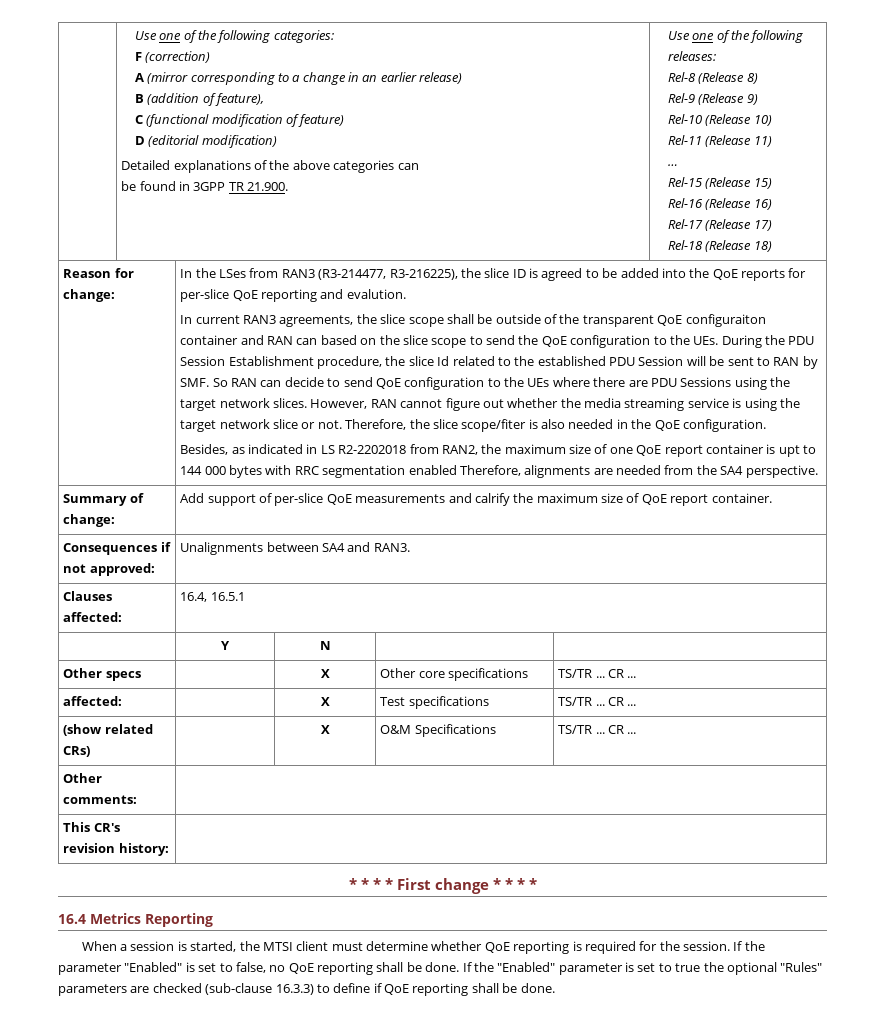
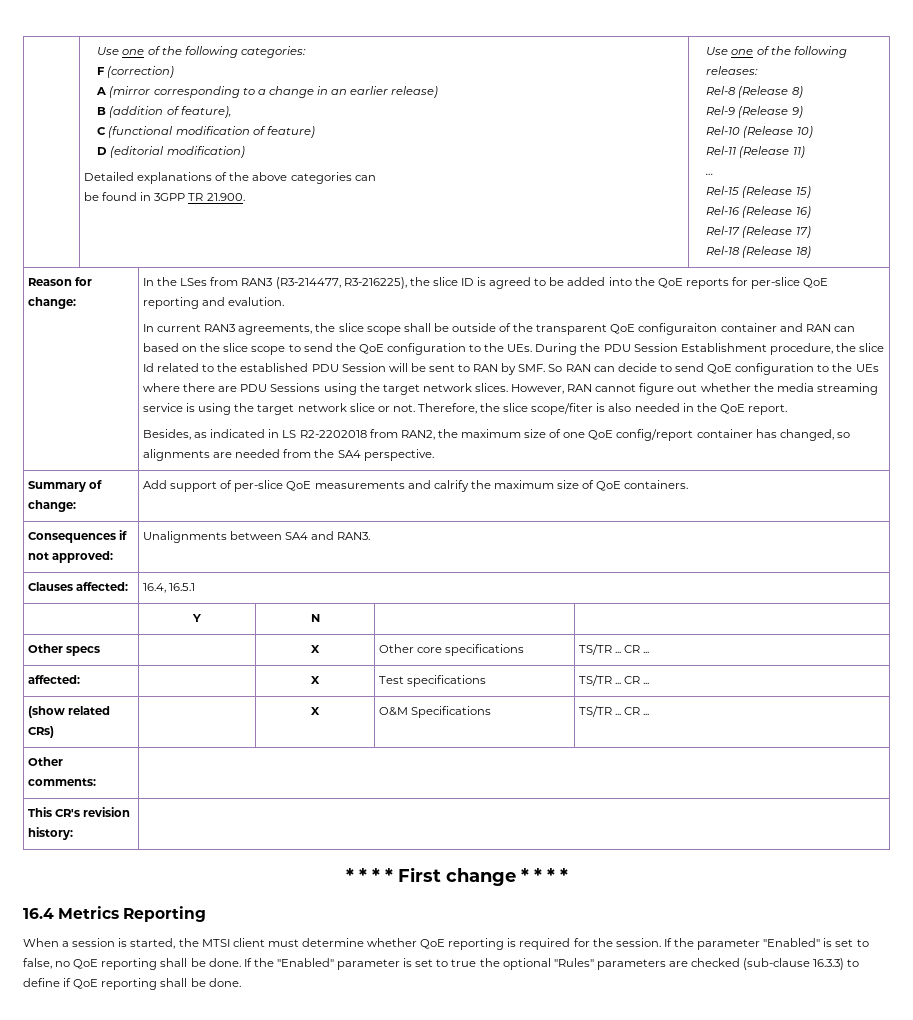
[682,419,766,432] configuration. -> [747,404,787,415] report.
[664,444,817,457] [180,465,521,478] report container is upt to 144 000 bytes with RRC segmentation enabled Therefore, -> [616,429,850,441] config/report container has changed, so
[670,493,772,506] report container. -> [624,480,689,489] containers.

